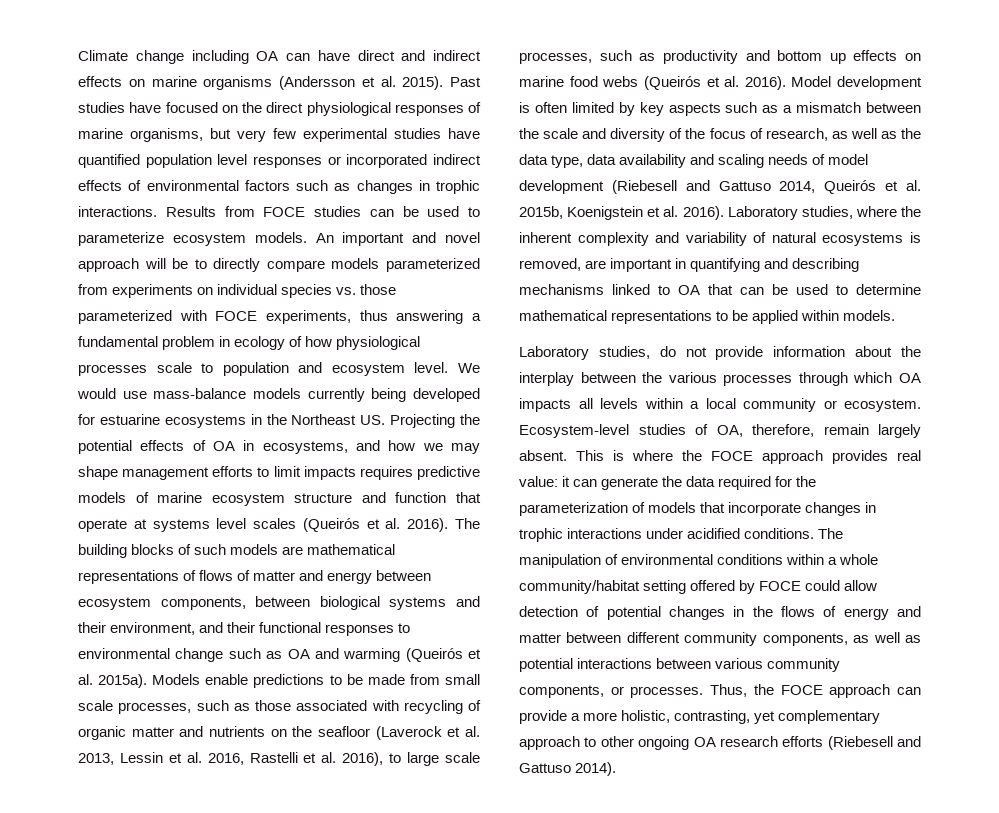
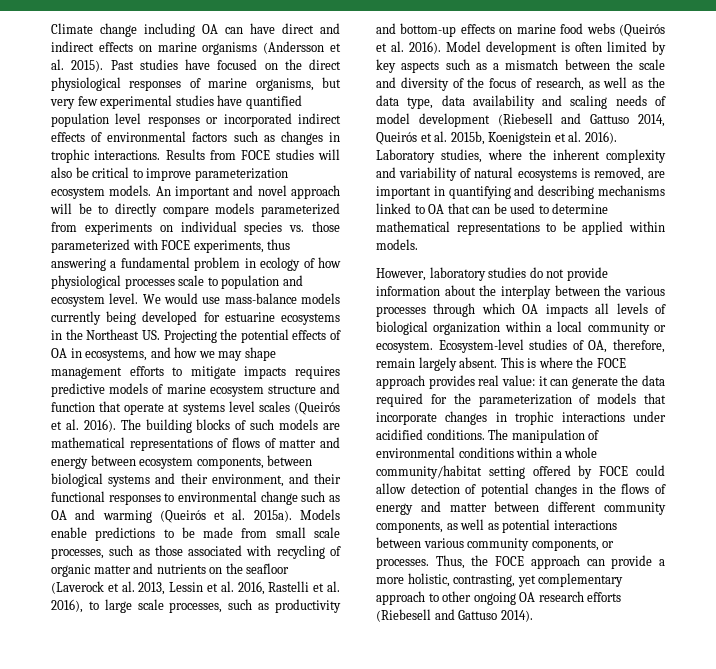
[369,206,480,217] [78,232,164,246] can be used to parameterize -> [318,149,341,160] [51,167,288,181] will also be critical to improve parameterization
[273,466,301,477] limit -> [190,366,236,379] mitigate
[777,50,846,64] bottom up -> [400,23,457,37] bottom-up
[519,346,650,360] Laboratory studies, -> [376,267,527,281] However, laboratory studies
(638, 403) none -> [655,304,666,314] [376,321,501,335] of biological organization

